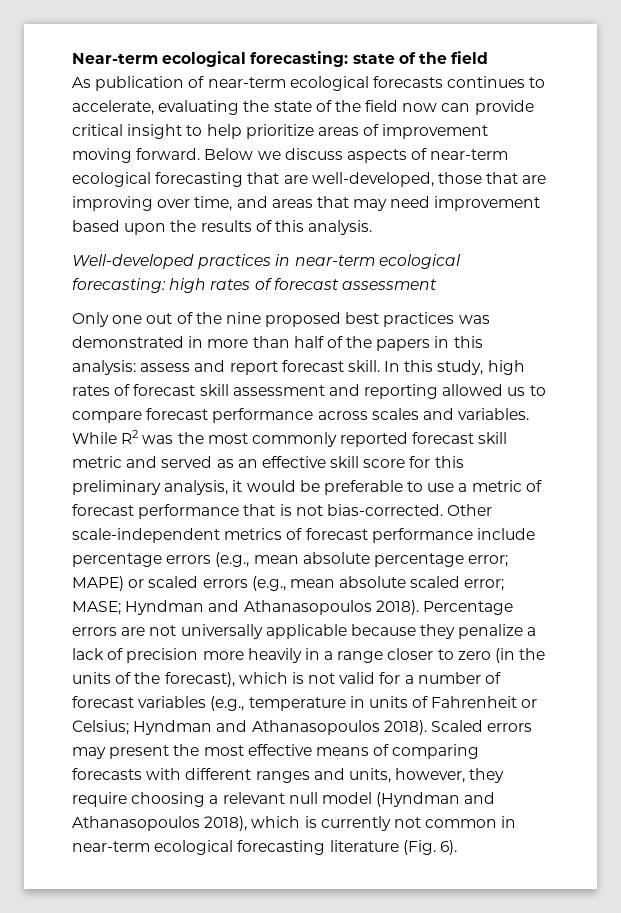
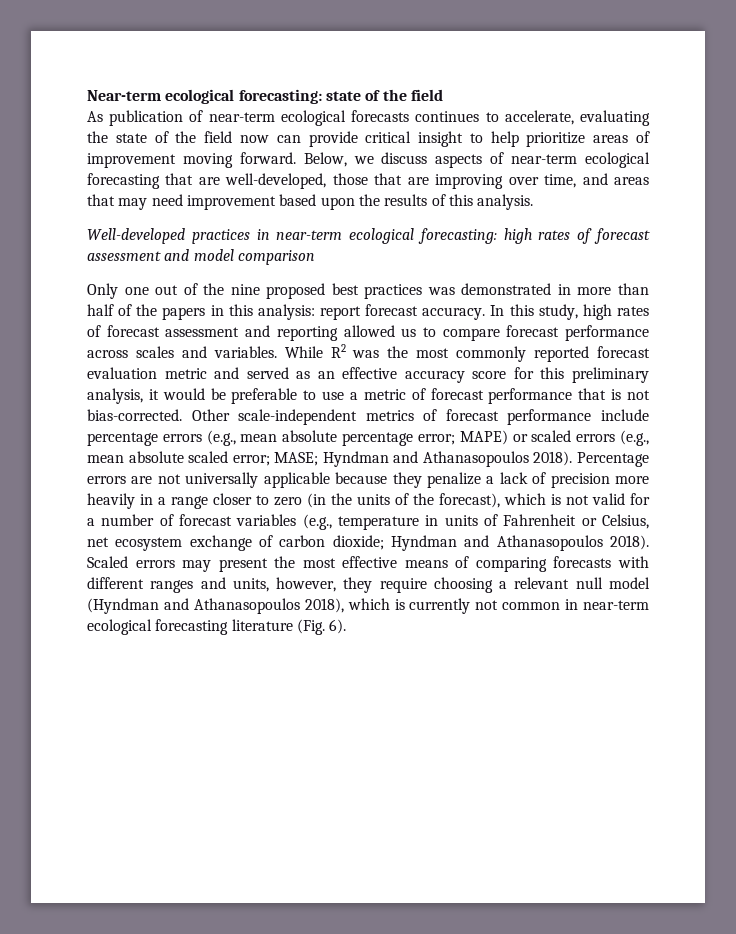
[204,148,254,160] Below -> [303,152,347,167] Below,
(437, 284) none -> [164,249,315,265] and model comparison
[140,360,226,372] assess and -> (315, 312) none
[347,360,380,372] skill. -> [422,307,486,320] accuracy.
[199,384,229,396] skill -> (160, 331) none
[478,432,508,444] skill -> [87,367,157,379] evaluation
[330,456,360,468] skill -> [404,370,465,383] accuracy
[72,720,129,735] Celsius; -> [601,514,649,529] [87,535,384,551] Celsius, net ecosystem exchange of carbon dioxide;

